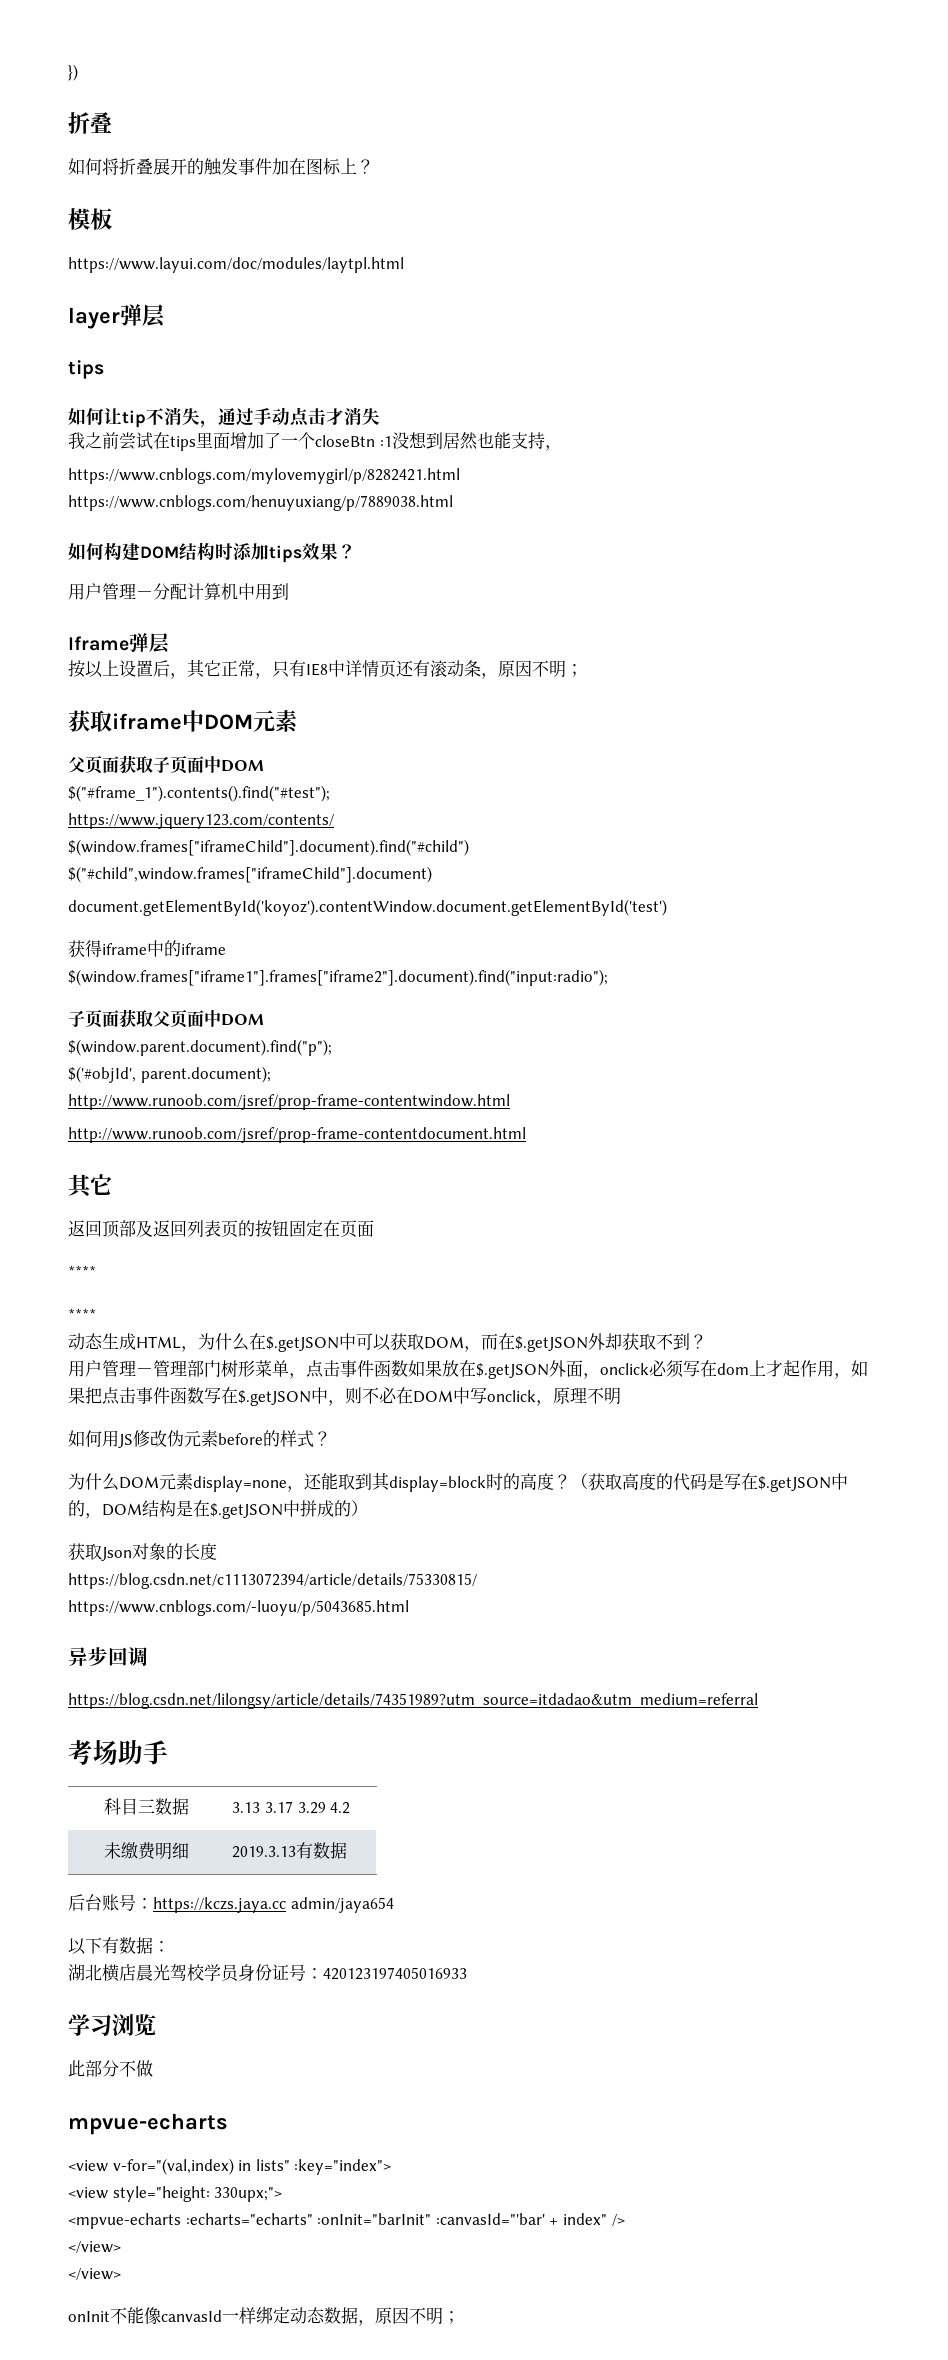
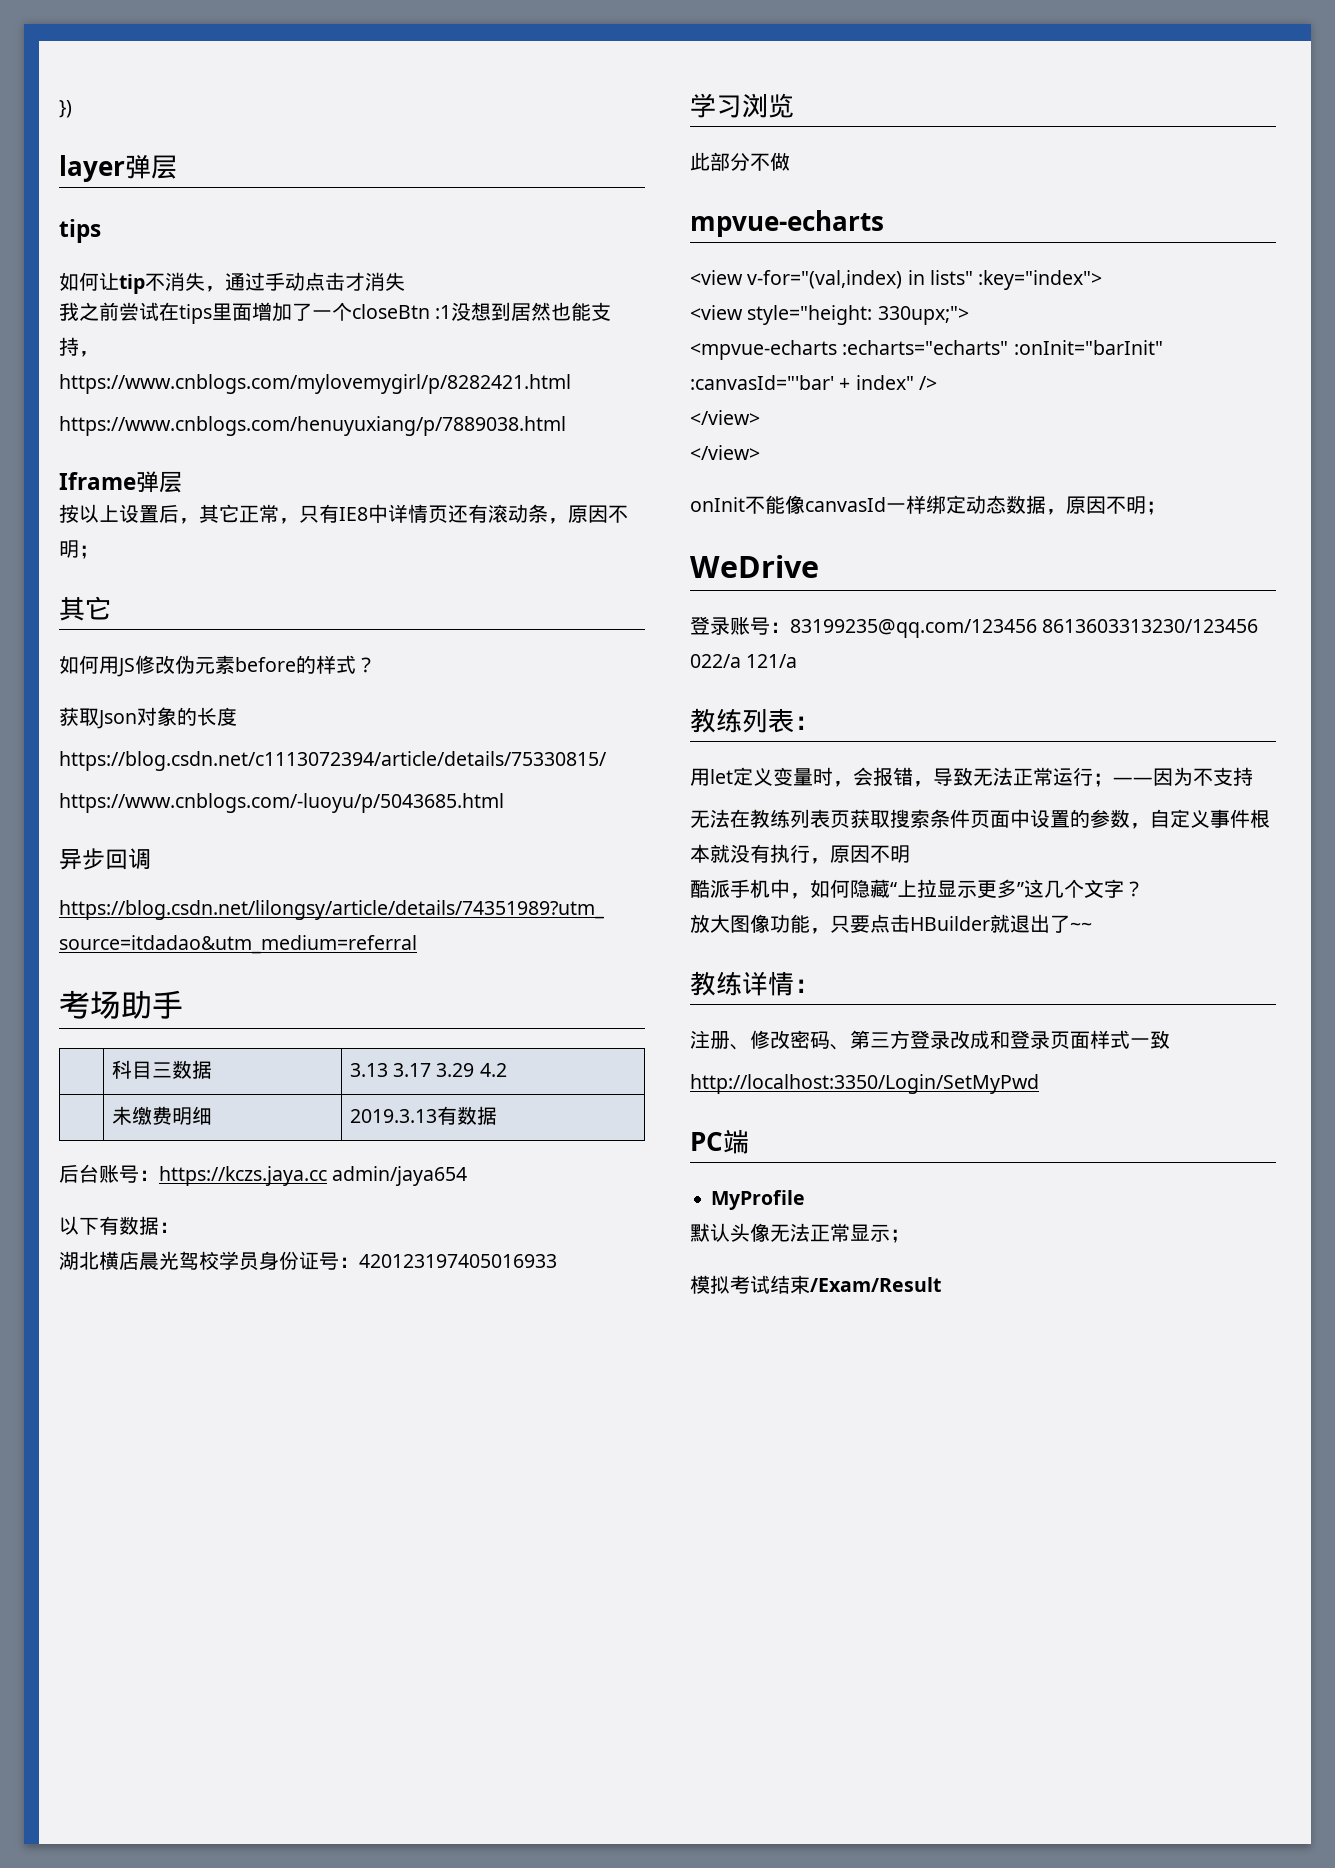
[68,112,112,134] [68,158,374,176] [68,208,112,230] [68,257,404,273] // 折叠 // 如何将折叠展开的触发事件加在图标上？ // 模板 // https://www.layui.com/doc/modules/laytpl.html -> (72, 109) none
[68,542,356,563] [68,583,289,600] // 如何构建DOM结构时添加tips效果？ // 用户管理－分配计算机中用到 -> (566, 426) none
[68,710,298,732] [68,755,264,774] [68,785,330,802] [68,813,334,829] [68,839,469,856] [68,866,432,883] [68,899,667,916] [68,940,226,957] [68,969,608,986] [68,1009,264,1028] [68,1039,332,1056] [68,1066,271,1083] [68,1094,510,1110] [68,1127,526,1143] [68,1174,112,1198] [68,1220,374,1238] [68,1265,96,1278] [68,1308,96,1321] [68,1333,707,1352] [68,1360,868,1379] [68,1387,621,1406] 获取iframe中DOM元素 // 父页面获取子页面中DOM // $("#frame_1").contents().find("#test"); // https://www.jquery123.com/contents/ // $(window.frames["iframeChild"].document).find("#child") // $("#child",window.frames["iframeChild"].document) // document.getElementById('koyoz').contentWindow.document.getElementById('test') // 获得iframe中的iframe // $(window.frames["iframe1"].frames["iframe2"].document).find("input:radio"); // 子页面获取父页面中DOM // $(window.parent.document).find("p"); // $('#objId', parent.document); // http://www.runoob.com/jsref/prop-frame-contentwindow.html // http://www.runoob.com/jsref/prop-frame-contentdocument.html // 其它 // 返回顶部及返回列表页的按钮固定在页面 // **** // **** // 动态生成HTML，为什么在$.getJSON中可以获取DOM，而在$.getJSON外却获取不到？ // 用户管理－管理部门树形菜单，点击事件函数如果放在$.getJSON外面，onclick必须写在dom上才起作用，如果把点击事件函数写在$.getJSON中，则不必在DOM中写onclick，原理不明 -> [59,596,111,621] 其它
[68,1472,848,1492] [68,1500,368,1519] // 为什么DOM元素display=none，还能取到其display=block时的高度？（获取高度的代码是写在$.getJSON中的，DOM结构是在$.getJSON中拼成的） -> (376, 665) none
(460, 2317) none -> [690,555,819,578] [690,616,1259,638] [690,654,798,668] [690,708,820,733] [690,767,1253,787] [690,809,1270,829] [690,844,910,864] [690,879,1144,899] [690,914,1092,934] [690,971,820,996] [690,1030,1170,1050] [690,1074,1039,1094] [690,1129,749,1154] [711,1190,806,1210] [690,1223,910,1243] [690,1275,941,1294] // WeDrive // 登录账号：83199235@qq.com/123456 8613603313230/123456 022/a 121/a // 教练列表： // 用let定义变量时，会报错，导致无法正常运行；――因为不支持 // 无法在教练列表页获取搜索条件页面中设置的参数，自定义事件根本就没有执行，原因不明 // 酷派手机中，如何隐藏“上拉显示更多”这几个文字？ // 放大图像功能，只要点击HBuilder就退出了~~ // 教练详情： // 注册、修改密码、第三方登录改成和登录页面样式一致 // http://localhost:3350/Login/SetMyPwd // PC端 // MyProfile // 默认头像无法正常显示； // 模拟考试结束/Exam/Result

